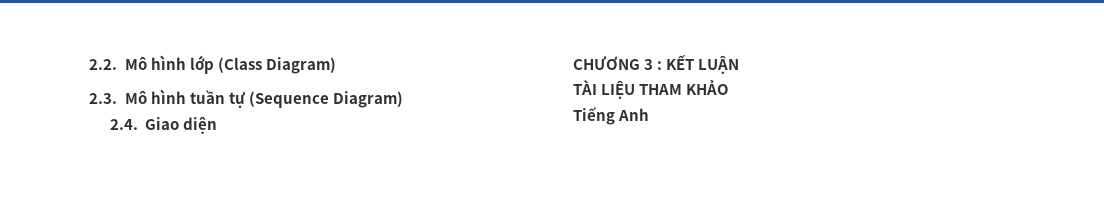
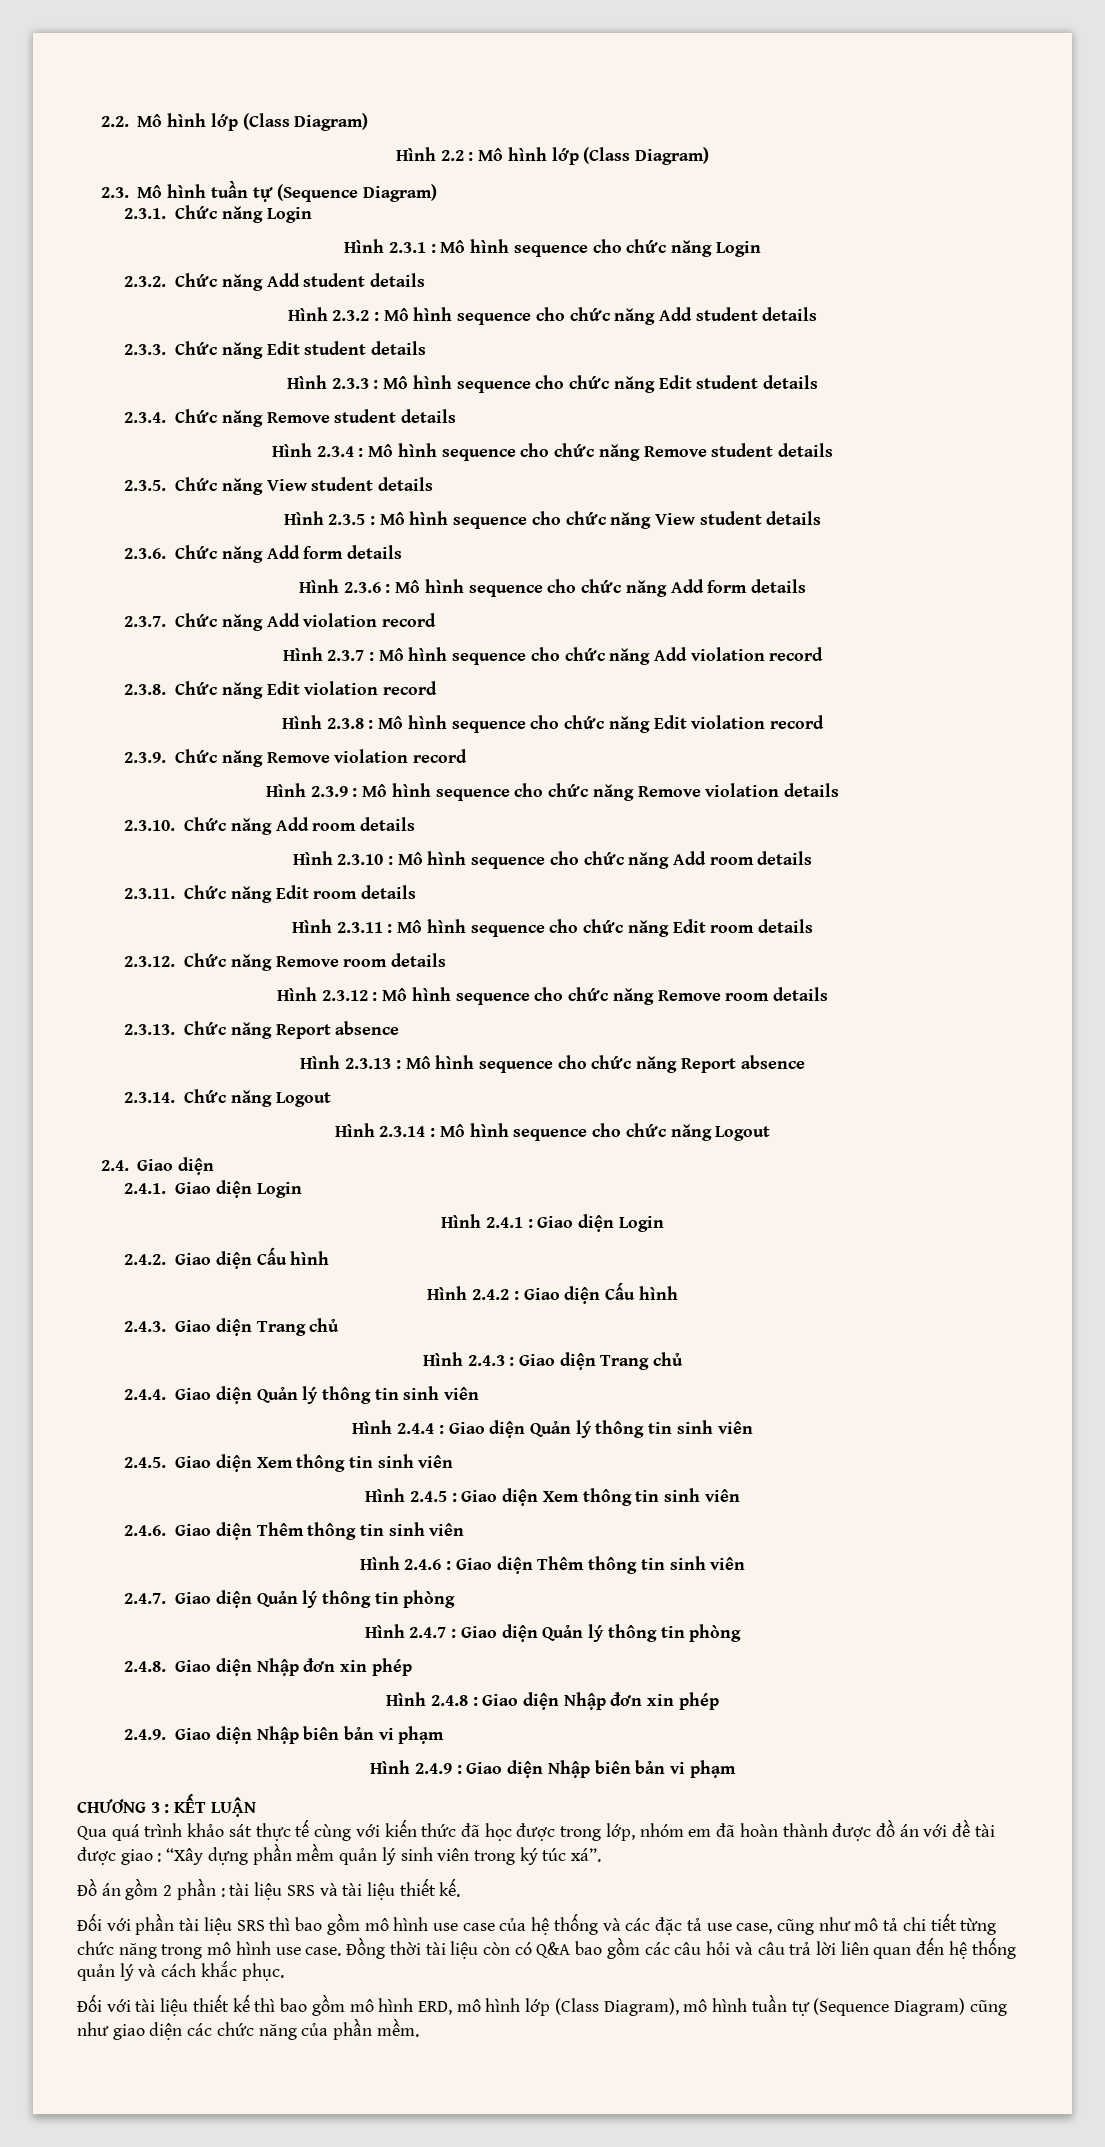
(337, 65) none -> [395,147,710,165] // Hình 2.2 : Mô hình lớp (Class Diagram)
[109,117,218,134] 2.4. Giao diện -> [124,205,312,223] [344,239,761,257] [124,273,426,291] [287,307,818,325] [124,341,427,359] [287,375,818,393] [124,409,457,427] [272,443,833,461] [124,477,434,495] [283,511,822,529] [124,545,403,563] [299,579,806,597] [124,613,437,631] [282,647,824,665] [124,681,438,699] [282,715,824,733] [124,749,468,767] [266,783,839,801] [124,817,416,835] [292,851,813,869] [124,885,417,903] [292,919,813,937] [124,953,447,971] [277,987,828,1005] [124,1021,400,1039] [300,1055,805,1073] [124,1089,331,1107] [334,1123,771,1141] [100,1157,215,1175] [124,1180,302,1198] [441,1214,664,1232] [124,1247,330,1269] [427,1282,678,1304] [124,1318,340,1336] [422,1352,684,1370] [124,1386,480,1404] [352,1420,753,1438] [124,1454,454,1472] [365,1488,740,1506] [124,1522,465,1540] [359,1556,746,1574] [124,1590,456,1608] [364,1624,742,1642] [124,1658,412,1676] [386,1692,719,1710] [124,1726,445,1744] [370,1760,736,1778] 2.3.1. Chức năng Login // Hình 2.3.1 : Mô hình sequence cho chức năng Login // 2.3.2. Chức năng Add student details // Hình 2.3.2 : Mô hình sequence cho chức năng Add student details // 2.3.3. Chức năng Edit student details // Hình 2.3.3 : Mô hình sequence cho chức năng Edit student details // 2.3.4. Chức năng Remove student details // Hình 2.3.4 : Mô hình sequence cho chức năng Remove student details // 2.3.5. Chức năng View student details // Hình 2.3.5 : Mô hình sequence cho chức năng View student details // 2.3.6. Chức năng Add form details // Hình 2.3.6 : Mô hình sequence cho chức năng Add form details // 2.3.7. Chức năng Add violation record // Hình 2.3.7 : Mô hình sequence cho chức năng Add violation record // 2.3.8. Chức năng Edit violation record // Hình 2.3.8 : Mô hình sequence cho chức năng Edit violation record // 2.3.9. Chức năng Remove violation record // Hình 2.3.9 : Mô hình sequence cho chức năng Remove violation details // 2.3.10. Chức năng Add room details // Hình 2.3.10 : Mô hình sequence cho chức năng Add room details // 2.3.11. Chức năng Edit room details // Hình 2.3.11 : Mô hình sequence cho chức năng Edit room details // 2.3.12. Chức năng Remove room details // Hình 2.3.12 : Mô hình sequence cho chức năng Remove room details // 2.3.13. Chức năng Report absence // Hình 2.3.13 : Mô hình sequence cho chức năng Report absence // 2.3.14. Chức năng Logout // Hình 2.3.14 : Mô hình sequence cho chức năng Logout // 2.4. Giao diện // 2.4.1. Giao diện Login // Hình 2.4.1 : Giao diện Login // 2.4.2. Giao diện Cấu hình // Hình 2.4.2 : Giao diện Cấu hình // 2.4.3. Giao diện Trang chủ // Hình 2.4.3 : Giao diện Trang chủ // 2.4.4. Giao diện Quản lý thông tin sinh viên // Hình 2.4.4 : Giao diện Quản lý thông tin sinh viên // 2.4.5. Giao diện Xem thông tin sinh viên // Hình 2.4.5 : Giao diện Xem thông tin sinh viên // 2.4.6. Giao diện Thêm thông tin sinh viên // Hình 2.4.6 : Giao diện Thêm thông tin sinh viên // 2.4.7. Giao diện Quản lý thông tin phòng // Hình 2.4.7 : Giao diện Quản lý thông tin phòng // 2.4.8. Giao diện Nhập đơn xin phép // Hình 2.4.8 : Giao diện Nhập đơn xin phép // 2.4.9. Giao diện Nhập biên bản vi phạm // Hình 2.4.9 : Giao diện Nhập biên bản vi phạm
[573,80,730,99] [573,107,650,125] TÀI LIỆU THAM KHẢO // Tiếng Anh -> [77,1819,995,1841] [77,1843,602,1865] [77,1878,461,1900] [77,1913,997,1935] [77,1937,1016,1959] [77,1961,284,1981] [77,1994,1007,2016] [77,2018,419,2040] Qua quá trình khảo sát thực tế cùng với kiến thức đã học được trong lớp, nhóm em đã hoàn thành được đồ án với đề tài được giao : “Xây dựng phần mềm quản lý sinh viên trong ký túc xá”. // Đồ án gồm 2 phần : tài liệu SRS và tài liệu thiết kế. // Đối với phần tài liệu SRS thì bao gồm mô hình use case của hệ thống và các đặc tả use case, cũng như mô tả chi tiết từng chức năng trong mô hình use case. Đồng thời tài liệu còn có Q&A bao gồm các câu hỏi và câu trả lời liên quan đến hệ thống quản lý và cách khắc phục. // Đối với tài liệu thiết kế thì bao gồm mô hình ERD, mô hình lớp (Class Diagram), mô hình tuần tự (Sequence Diagram) cũng như giao diện các chức năng của phần mềm.

